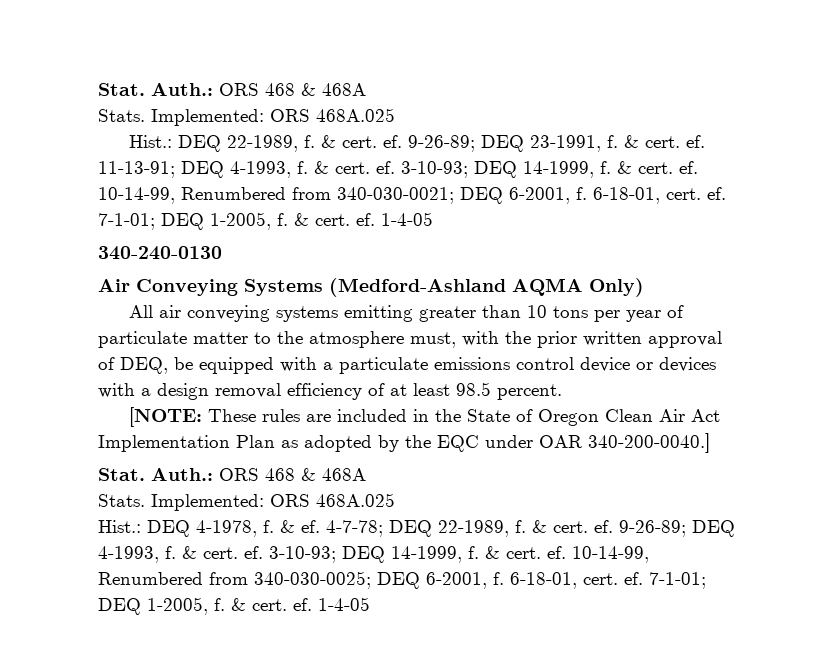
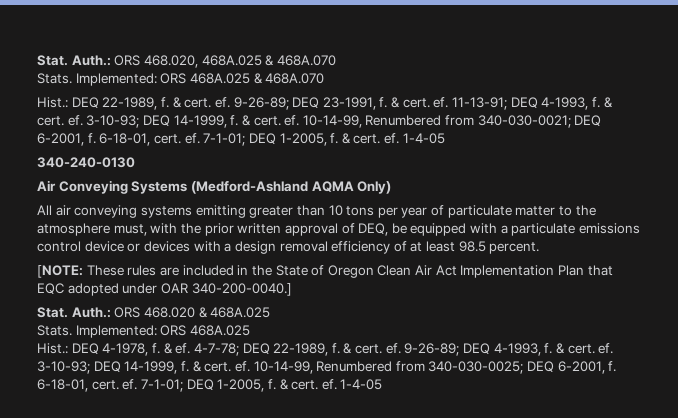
[98,83,366,96] [98,108,395,126] Stat. Auth.: ORS 468 & 468A // Stats. Implemented: ORS 468A.025 -> [37,55,336,68] [37,73,325,86] Stat. Auth.: ORS 468.020, 468A.025 & 468A.070 // Stats. Implemented: ORS 468A.025 & 468A.070
[281,435,479,452] as adopted by the EQC -> [587,265,613,276] [37,283,119,296] that EQC adopted
[265,468,366,481] 468 & 468A -> [143,307,271,318] 468.020 & 468A.025

